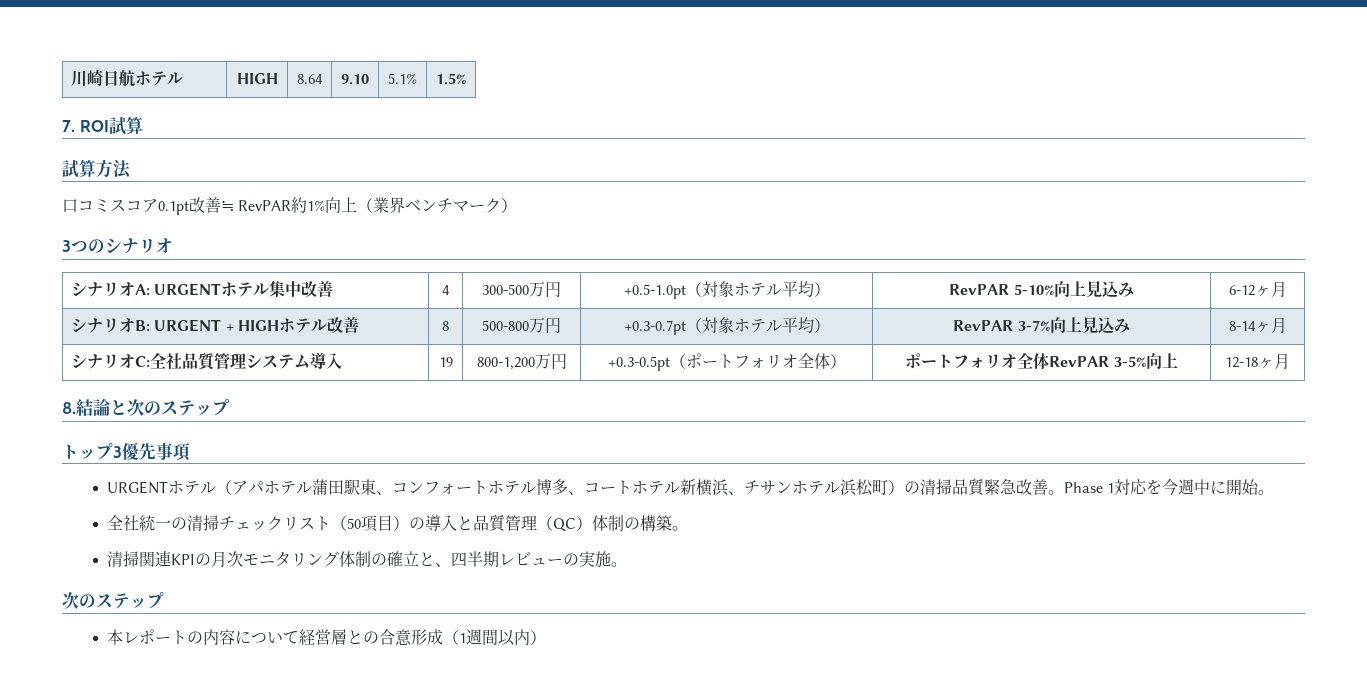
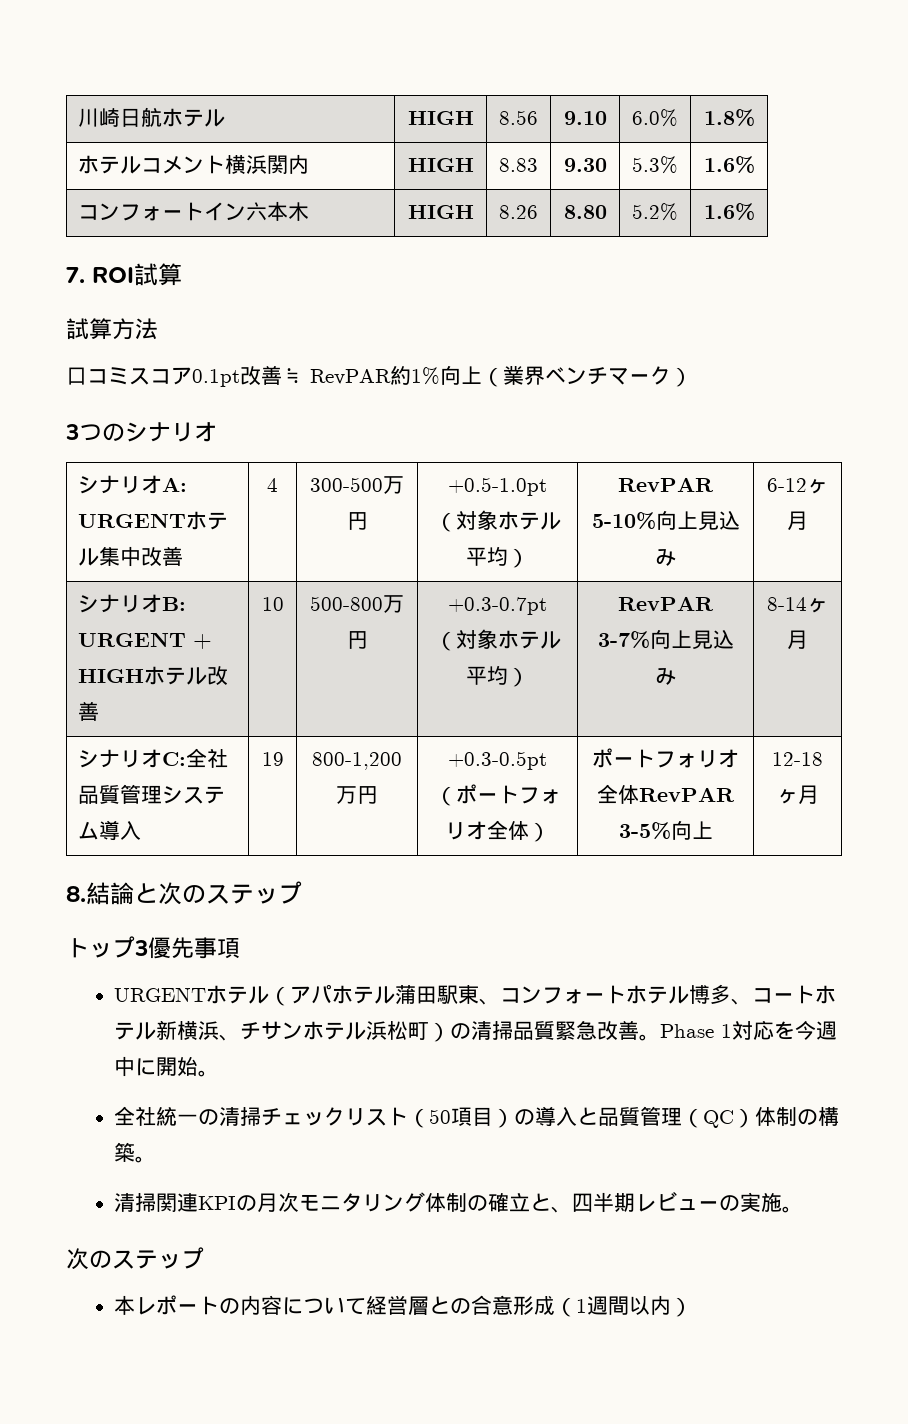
[297,74,323,84] 8.64 -> [498,110,538,125] 8.56
[388,73,417,84] [436,73,466,85] 5.1% | 1.5% -> [632,109,678,127] [703,109,755,126] [78,154,310,175] [407,158,474,172] [498,158,538,172] [563,158,607,172] [632,156,678,174] [703,156,755,173] [78,201,310,221] [407,205,474,219] [498,205,538,219] [563,205,607,219] [632,203,678,221] [703,203,755,220] 6.0% | 1.8% // ホテルコメント横浜関内 | HIGH | 8.83 | 9.30 | 5.3% | 1.6% // コンフォートイン六本木 | HIGH | 8.26 | 8.80 | 5.2% | 1.6%
[442,321,449,331] 8 -> [261,597,284,611] 10

